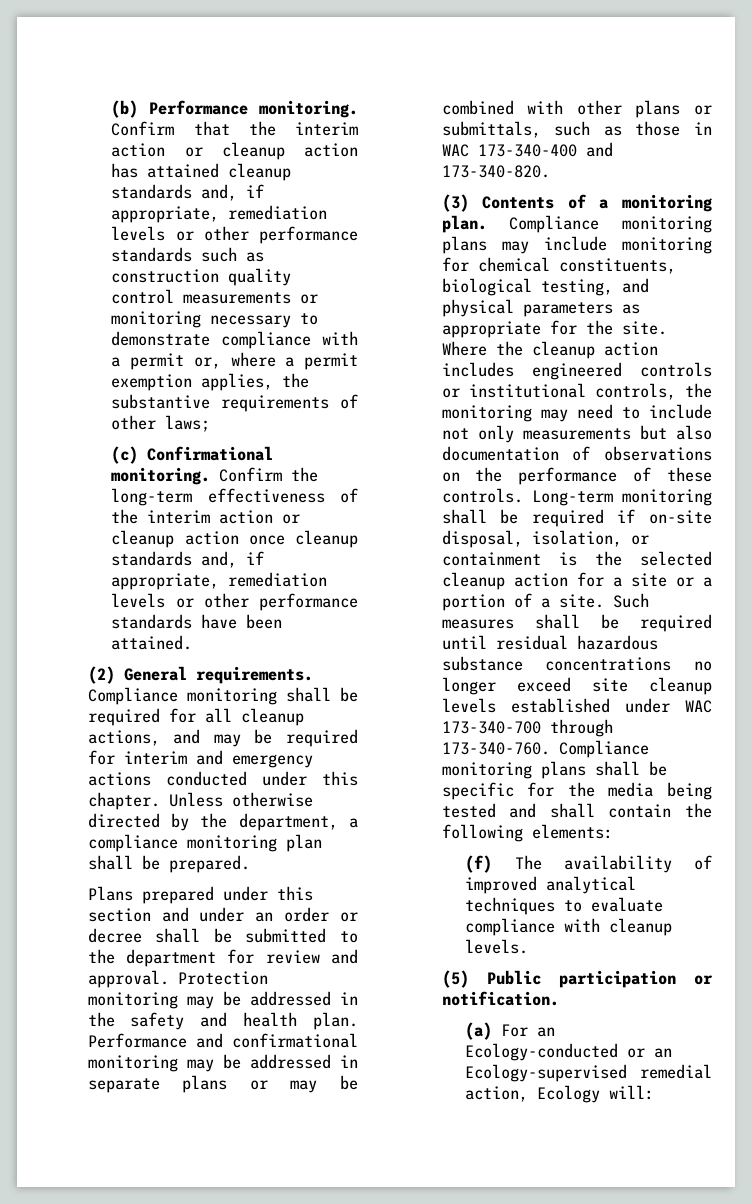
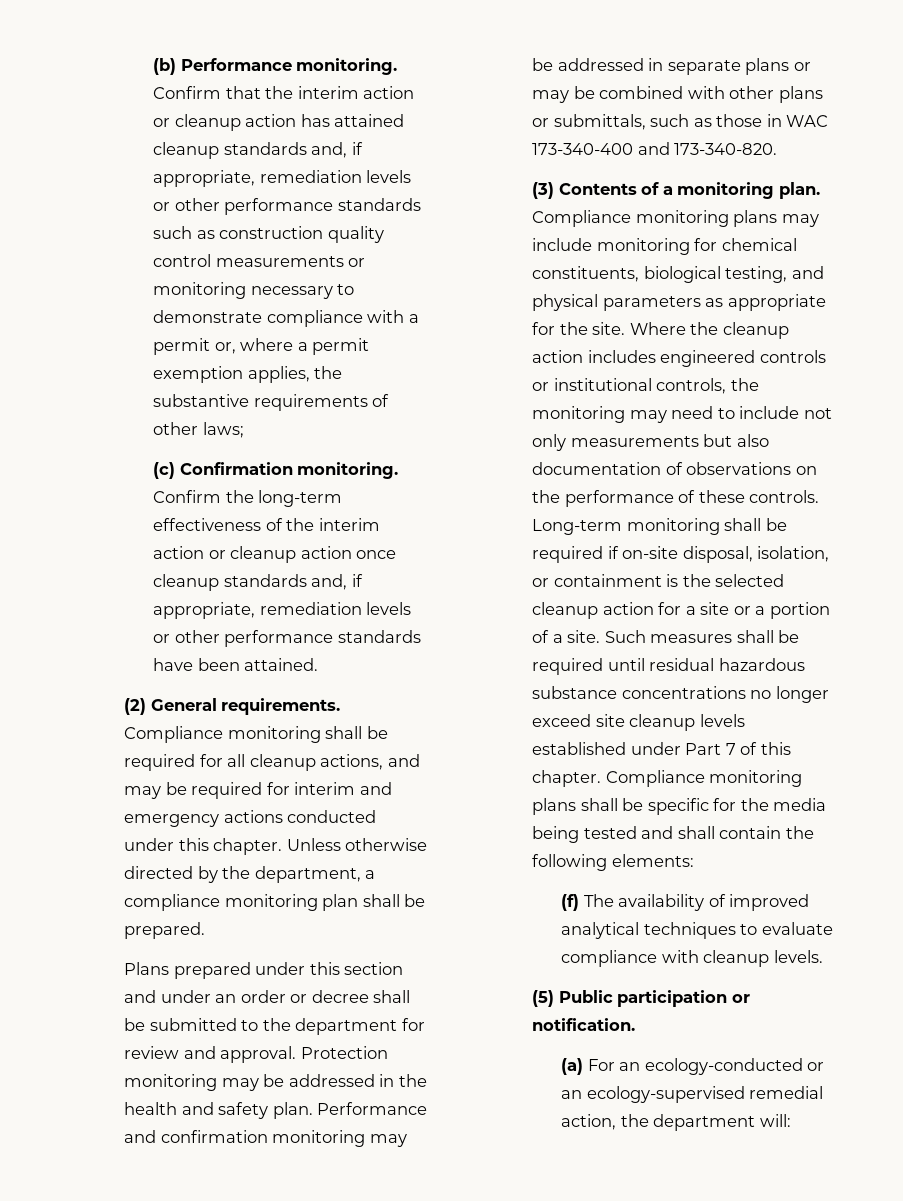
[147,446,274,461] Confirmational -> [179,462,293,475] Confirmation
[130,1012,298,1030] safety and health -> [124,1102,269,1119] health and safety
[231,1033,358,1048] confirmational -> [160,1130,268,1143] confirmation
[685,700,712,713] [441,719,613,737] [441,742,550,755] WAC 173-340-700 through 173-340-760. -> [685,742,791,755] [532,770,602,787] Part 7 of this chapter.
[465,1043,619,1061] Ecology-conducted -> [644,1058,803,1075] ecology-conducted
[465,1064,628,1082] Ecology-supervised -> [586,1086,745,1103] ecology-supervised
[537,1085,601,1103] Ecology -> [620,1114,756,1131] the department

